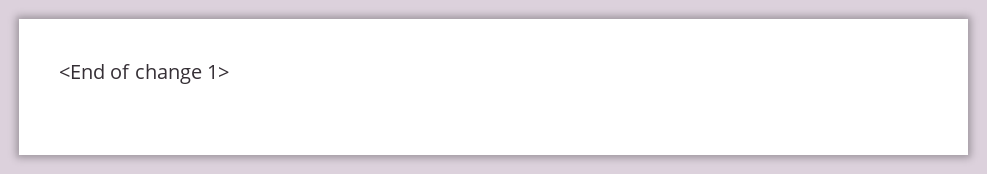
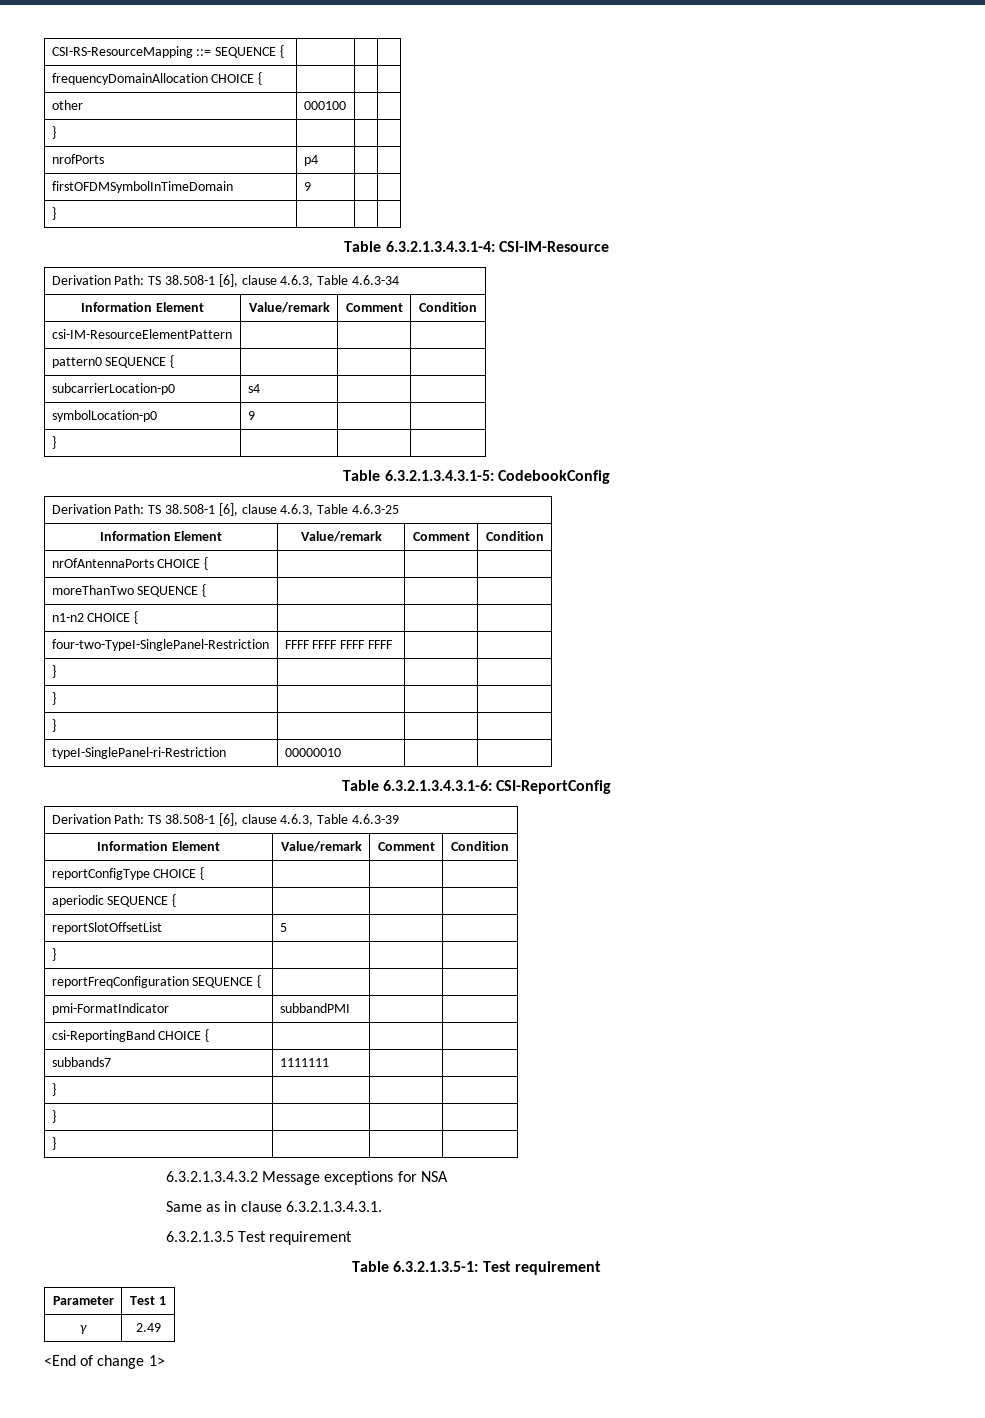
(59, 71) none -> [51,45,284,58] [51,72,263,85] [51,100,83,110] [303,101,346,110] [51,126,56,139] [51,154,104,164] [303,155,318,166] [51,181,233,193] [303,182,311,191] [51,207,56,220] [344,241,609,252] [51,274,399,287] [81,302,204,312] [248,302,330,313] [345,303,403,312] [419,302,478,312] [51,329,232,339] [51,355,175,368] [51,383,175,395] [247,384,260,393] [51,410,157,422] [247,411,255,420] [51,436,56,449] [343,470,610,484] [51,503,399,516] [99,531,223,541] [300,531,382,542] [412,532,470,541] [485,531,544,541] [51,557,209,570] [51,584,207,597] [51,611,139,624] [51,639,269,651] [284,640,393,649] [51,665,56,678] [51,692,56,705] [51,719,56,732] [51,747,226,759] [284,748,341,757] [341,780,612,794] [51,813,399,826] [97,841,220,851] [280,841,362,852] [377,842,435,851] [451,841,510,851] [51,867,205,880] [51,894,177,907] [51,922,162,934] [279,923,287,932] [51,948,56,961] [51,975,262,988] [51,1003,169,1015] [279,1003,350,1013] [51,1029,210,1042] [51,1057,111,1067] [279,1058,329,1067] [51,1083,56,1096] [51,1110,56,1123] [51,1137,56,1150] [166,1171,448,1185] [166,1201,382,1212] [166,1231,353,1245] [352,1261,601,1275] [52,1296,114,1305] [130,1296,166,1305] [80,1325,87,1334] [135,1323,161,1332] CSI-RS-ResourceMapping ::= SEQUENCE { | | | // frequencyDomainAllocation CHOICE { | | | // other | 000100 | | // } | | | // nrofPorts | p4 | | // firstOFDMSymbolInTimeDomain | 9 | | // } | | | // Table 6.3.2.1.3.4.3.1-4: CSI-IM-Resource // Derivation Path: TS 38.508-1 [6], clause 4.6.3, Table 4.6.3-34 // Information Element | Value/remark | Comment | Condition // csi-IM-ResourceElementPattern | | | // pattern0 SEQUENCE { | | | // subcarrierLocation-p0 | s4 | | // symbolLocation-p0 | 9 | | // } | | | // Table 6.3.2.1.3.4.3.1-5: CodebookConfig // Derivation Path: TS 38.508-1 [6], clause 4.6.3, Table 4.6.3-25 // Information Element | Value/remark | Comment | Condition // nrOfAntennaPorts CHOICE { | | | // moreThanTwo SEQUENCE { | | | // n1-n2 CHOICE { | | | // four-two-TypeI-SinglePanel-Restriction | FFFF FFFF FFFF FFFF | | // } | | | // } | | | // } | | | // typeI-SinglePanel-ri-Restriction | 00000010 | | // Table 6.3.2.1.3.4.3.1-6: CSI-ReportConfig // Derivation Path: TS 38.508-1 [6], clause 4.6.3, Table 4.6.3-39 // Information Element | Value/remark | Comment | Condition // reportConfigType CHOICE { | | | // aperiodic SEQUENCE { | | | // reportSlotOffsetList | 5 | | // } | | | // reportFreqConfiguration SEQUENCE { | | | // pmi-FormatIndicator | subbandPMI | | // csi-ReportingBand CHOICE { | | | // subbands7 | 1111111 | | // } | | | // } | | | // } | | | // 6.3.2.1.3.4.3.2 Message exceptions for NSA // Same as in clause 6.3.2.1.3.4.3.1. // 6.3.2.1.3.5 Test requirement // Table 6.3.2.1.3.5-1: Test requirement // Parameter | Test 1 // γ | 2.49 //

